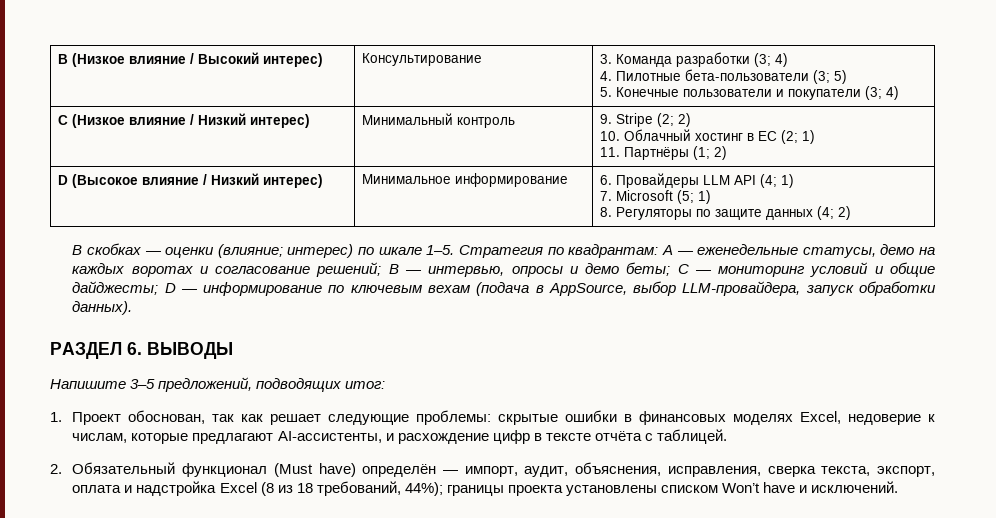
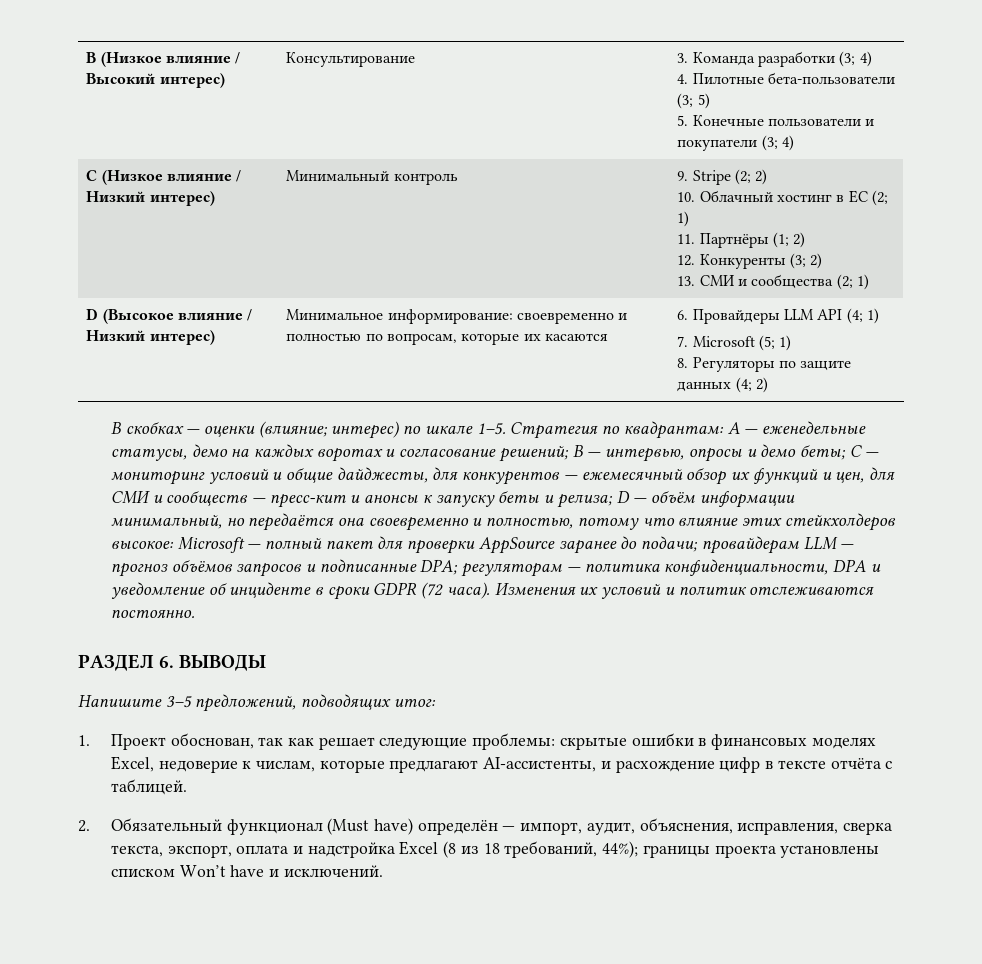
(727, 153) none -> [677,253,823,269] [677,274,869,290] // 12. Конкуренты (3; 2) // 13. СМИ и сообщества (2; 1)
[454,173,568,187] информирование -> [387,309,628,324] [286,333,608,345] информирование: своевременно и полностью по вопросам, которые их касаются
[72,281,936,296] [72,301,133,315] дайджесты; D — информирование по ключевым вехам (подача в AppSource, выбор LLM-провайдера, запуск обработки данных). -> [336,467,896,485] [110,490,795,508] [110,513,896,531] [110,536,855,554] [110,559,881,577] [110,582,875,600] [110,609,195,618] дайджесты, для конкурентов — ежемесячный обзор их функций и цен, для СМИ и сообществ — пресс-кит и анонсы к запуску беты и релиза; D — объём информации минимальный, но передаётся она своевременно и полностью, потому что влияние этих стейкхолдеров высокое: Microsoft — полный пакет для проверки AppSource заранее до подачи; провайдерам LLM — прогноз объёмов запросов и подписанные DPA; регуляторам — политика конфиденциальности, DPA и уведомление об инциденте в сроки GDPR (72 часа). Изменения их условий и политик отслеживаются постоянно.

